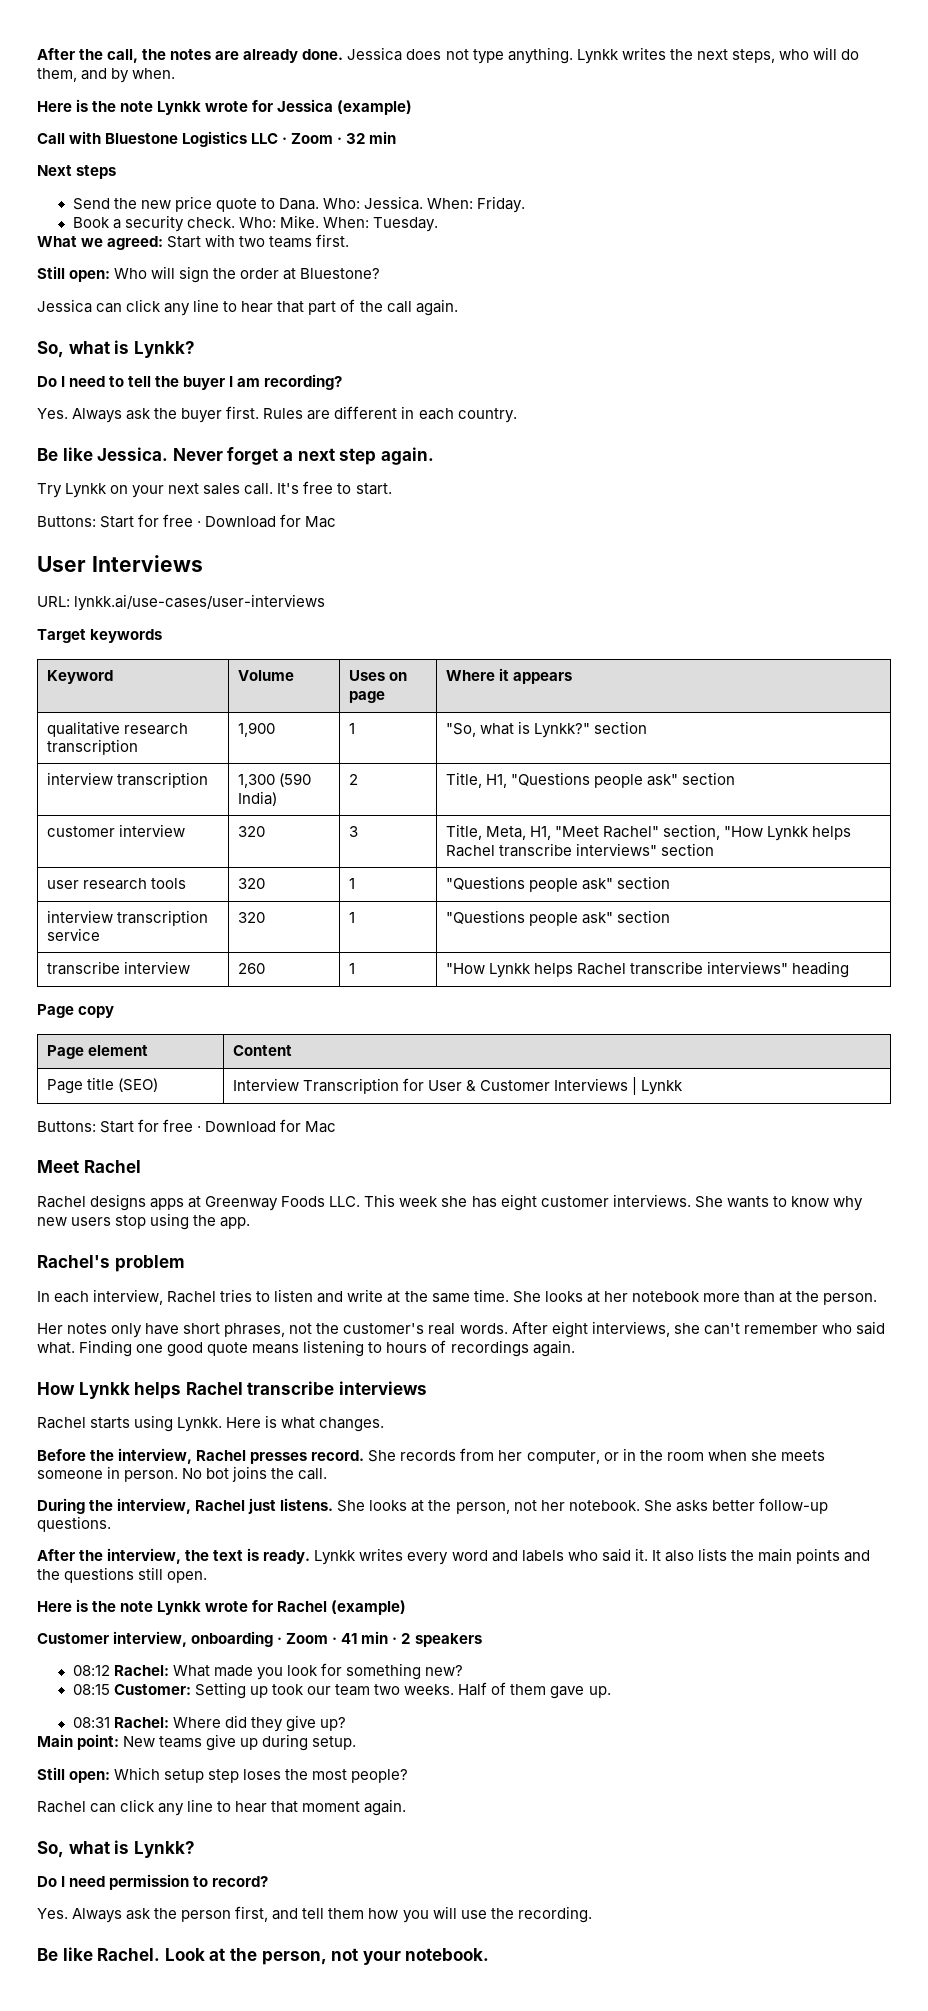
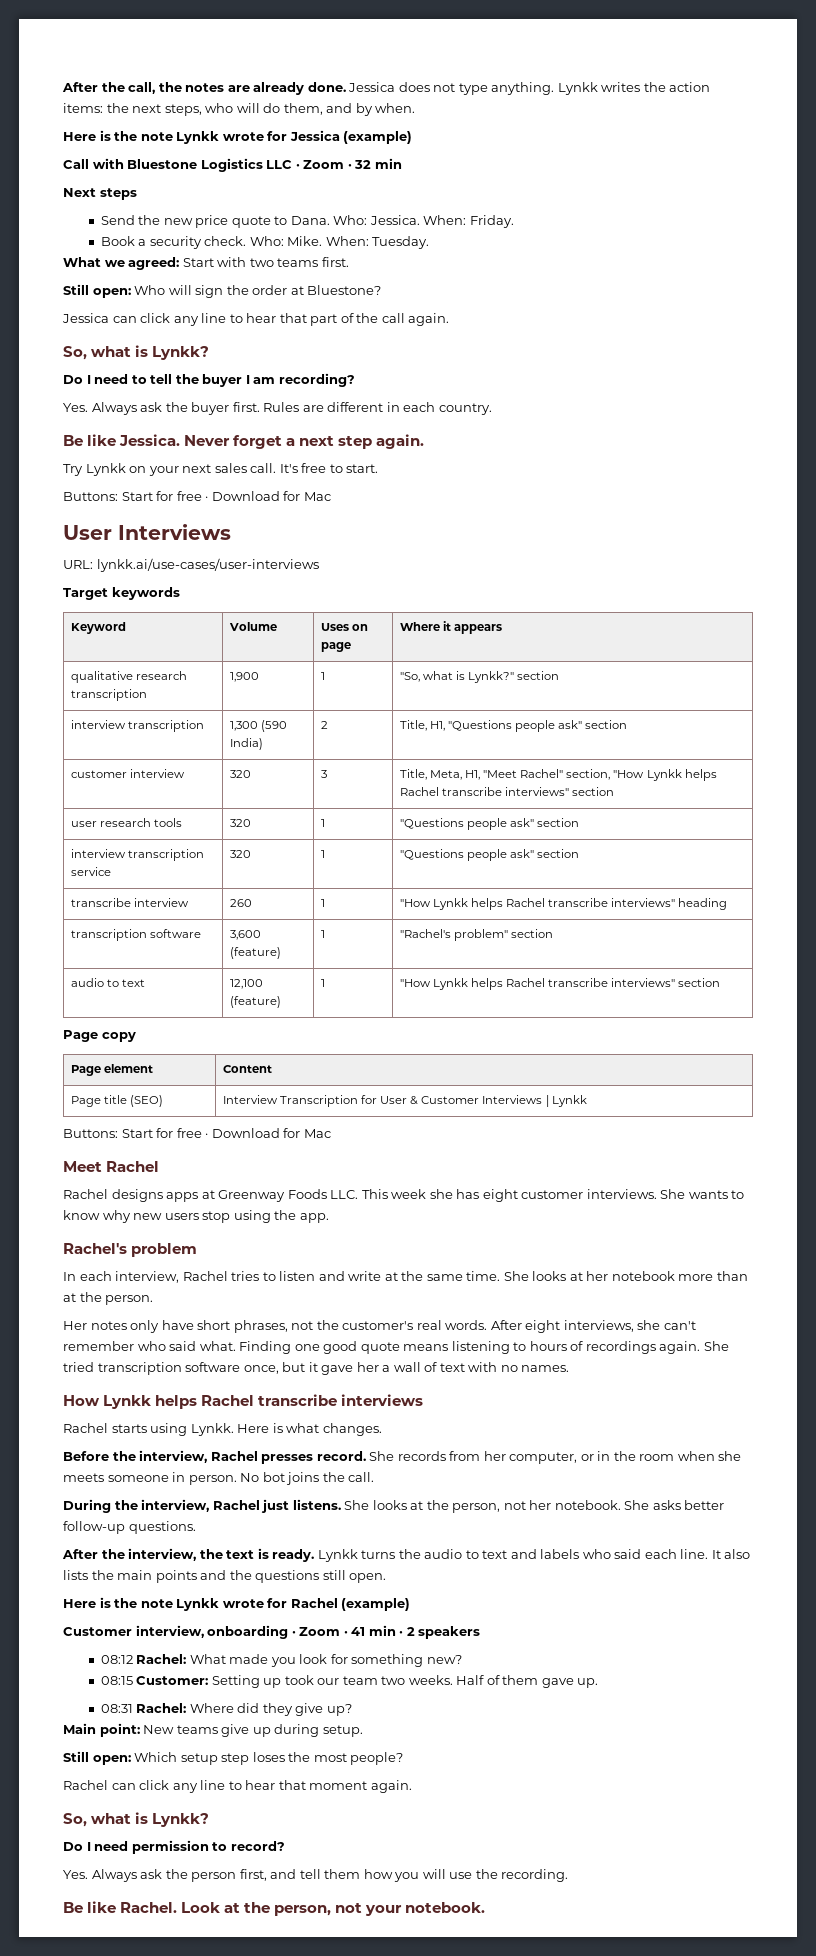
(693, 54) none -> [669,82,711,92] [63,103,129,113] action items: the
(850, 969) none -> [70,929,201,941] [229,930,261,940] [229,947,281,959] [320,930,325,938] [399,929,554,941] [70,978,146,987] [229,979,263,989] [229,996,281,1008] [320,979,325,987] [399,978,721,990] // transcription software | 3,600 (feature) | 1 | "Rachel's problem" section // audio to text | 12,100 (feature) | 1 | "How Lynkk helps Rachel transcribe interviews" section
(575, 1348) none -> [703,1341,729,1351] [63,1362,570,1375] She tried transcription software once, but it gave her a wall of text with no names.
[359,1548,488,1565] writes every word -> [361,1549,508,1559] turns the audio to text
[634,1548,648,1561] it. -> [644,1549,709,1559] each line.

